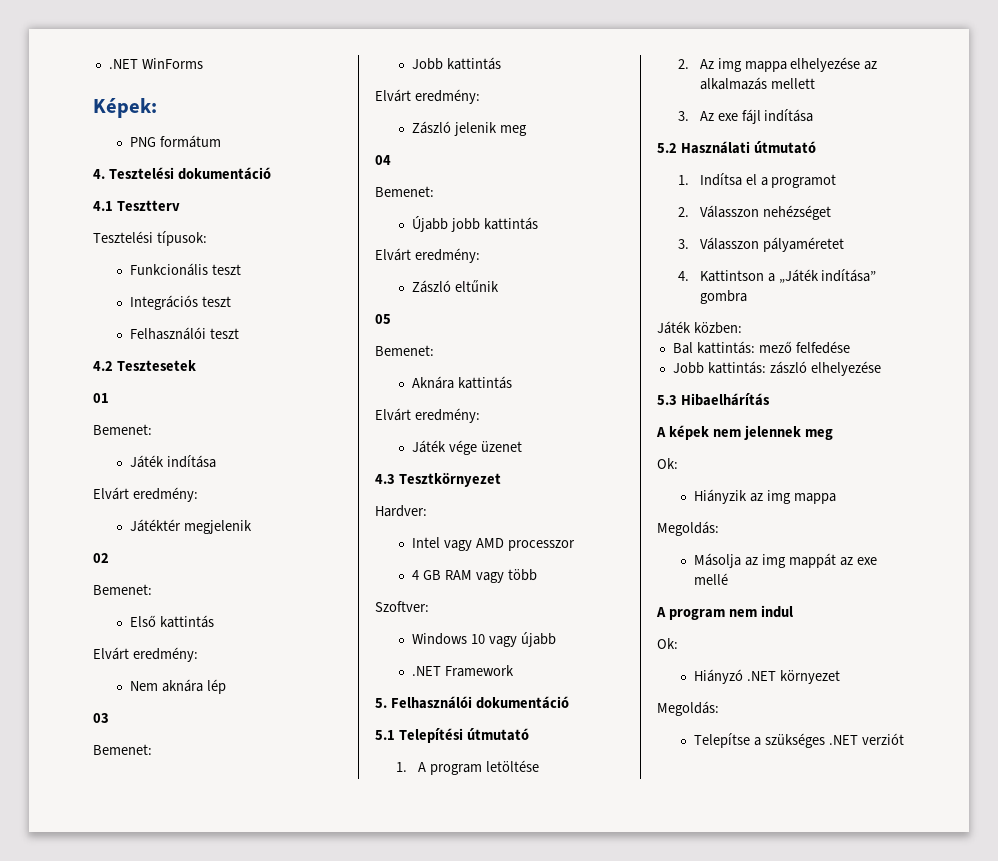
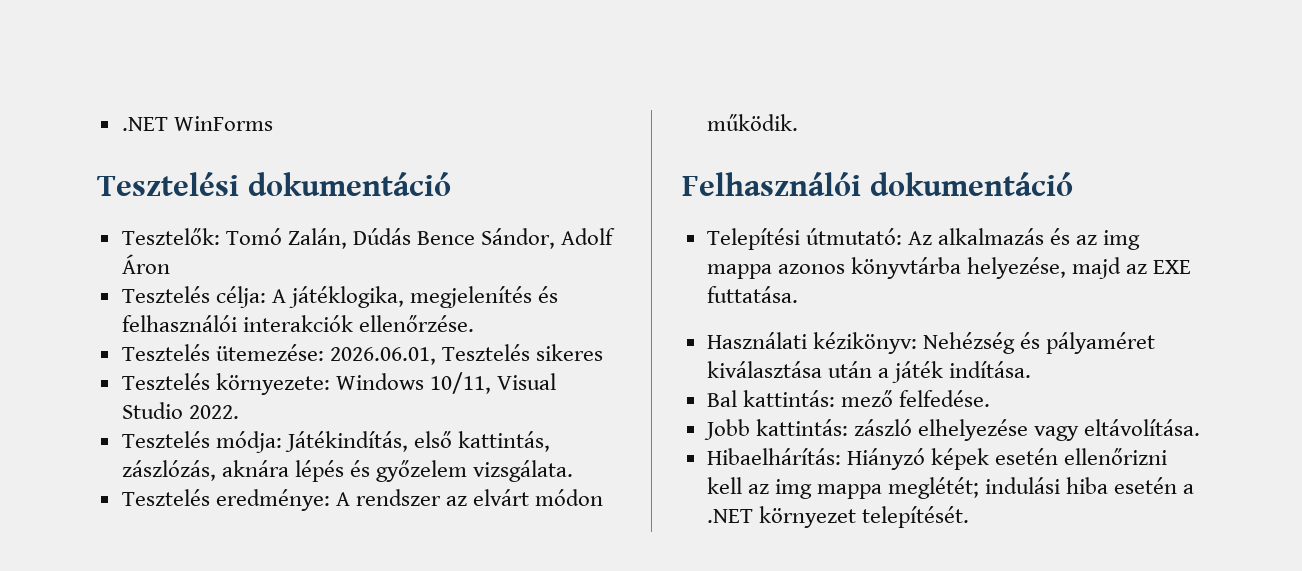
[93,98,157,118] [130,135,222,148] [93,167,271,180] [93,200,180,211] [93,231,207,246] [130,263,242,276] [130,295,232,310] [130,327,240,340] [93,360,196,371] [93,393,109,403] [93,424,152,435] [130,455,217,468] [93,487,198,502] [130,519,253,534] [93,553,109,563] [93,584,152,595] [130,615,215,628] [93,647,198,662] [130,679,227,694] [93,713,109,723] [93,744,152,755] [412,57,502,70] [375,89,480,104] [412,121,528,136] [375,155,391,165] [375,186,434,197] [412,216,539,232] [375,248,480,263] [412,280,500,293] [375,314,391,324] [375,345,434,356] [412,376,513,389] [375,408,480,423] [412,440,523,455] [375,473,501,487] [375,505,427,517] [412,537,576,551] [412,569,537,583] [375,601,429,612] [412,632,557,647] [412,665,515,677] [375,696,569,709] [375,728,529,743] [396,760,539,775] [678,57,878,72] [699,77,815,90] [678,109,814,124] [657,141,816,154] [678,173,837,188] [678,205,831,220] [678,237,844,252] [678,269,877,283] [699,290,747,304] [657,321,742,334] Képek: // PNG formátum // 4. Tesztelési dokumentáció // 4.1 Tesztterv // Tesztelési típusok: // Funkcionális teszt // Integrációs teszt // Felhasználói teszt // 4.2 Tesztesetek // 01 // Bemenet: // Játék indítása // Elvárt eredmény: // Játéktér megjelenik // 02 // Bemenet: // Első kattintás // Elvárt eredmény: // Nem aknára lép // 03 // Bemenet: // Jobb kattintás // Elvárt eredmény: // Zászló jelenik meg // 04 // Bemenet: // Újabb jobb kattintás // Elvárt eredmény: // Zászló eltűnik // 05 // Bemenet: // Aknára kattintás // Elvárt eredmény: // Játék vége üzenet // 4.3 Tesztkörnyezet // Hardver: // Intel vagy AMD processzor // 4 GB RAM vagy több // Szoftver: // Windows 10 vagy újabb // .NET Framework // 5. Felhasználói dokumentáció // 5.1 Telepítési útmutató // 1. A program letöltése // 2. Az img mappa elhelyezése az alkalmazás mellett // 3. Az exe fájl indítása // 5.2 Használati útmutató // 1. Indítsa el a programot // 2. Válasszon nehézséget // 3. Válasszon pályaméretet // 4. Kattintson a „Játék indítása” gombra // Játék közben: -> [97,172,451,196] [121,228,616,249] [121,254,170,274] [121,286,559,308] [121,315,474,332] [121,344,604,365] [121,372,557,395] [121,402,239,419] [121,431,551,453] [121,460,574,482] [121,489,604,511] [706,114,798,131] [682,172,1073,196] [706,228,1141,250] [706,257,1192,279] [706,286,798,303] [706,332,1156,354] [706,361,1032,383] Tesztelési dokumentáció // Tesztelők: Tomó Zalán, Dúdás Bence Sándor, Adolf Áron // Tesztelés célja: A játéklogika, megjelenítés és felhasználói interakciók ellenőrzése. // Tesztelés ütemezése: 2026.06.01, Tesztelés sikeres // Tesztelés környezete: Windows 10/11, Visual Studio 2022. // Tesztelés módja: Játékindítás, első kattintás, zászlózás, aknára lépés és győzelem vizsgálata. // Tesztelés eredménye: A rendszer az elvárt módon működik. // Felhasználói dokumentáció // Telepítési útmutató: Az alkalmazás és az img mappa azonos könyvtárba helyezése, majd az EXE futtatása. // Használati kézikönyv: Nehézség és pályaméret kiválasztása után a játék indítása.
[795,341,850,354] felfedése -> [898,390,990,407] felfedése.
[657,393,770,406] [656,425,833,440] [657,458,678,469] [694,489,837,504] [657,521,719,536] [694,553,877,568] [694,573,729,585] [656,605,793,620] [657,638,678,649] [694,669,841,684] [657,701,719,716] [694,733,904,748] // 5.3 Hibaelhárítás // A képek nem jelennek meg // Ok: // Hiányzik az img mappa // Megoldás: // Másolja az img mappát az exe mellé // A program nem indul // Ok: // Hiányzó .NET környezet // Megoldás: // Telepítse a szükséges .NET verziót -> [1034,419,1201,441] [706,448,1168,470] [706,477,1195,499] [706,506,969,528] vagy eltávolítása. // Hibaelhárítás: Hiányzó képek esetén ellenőrizni kell az img mappa meglétét; indulási hiba esetén a .NET környezet telepítését.

